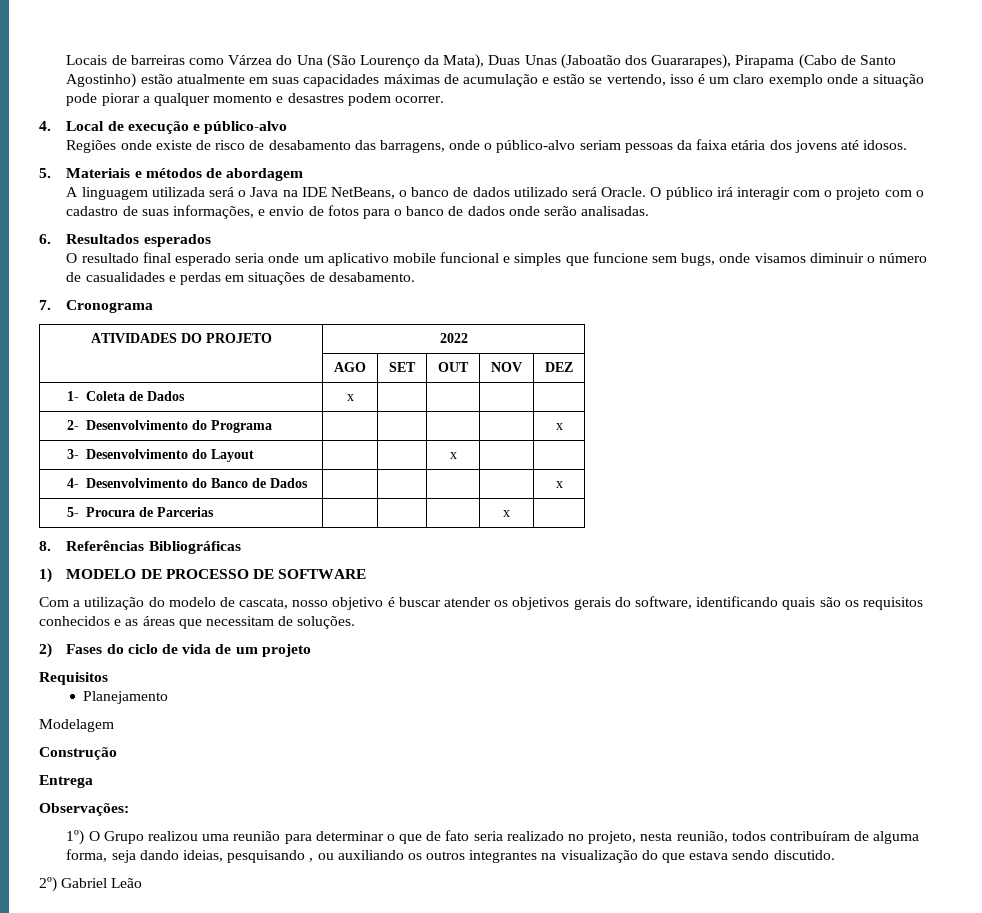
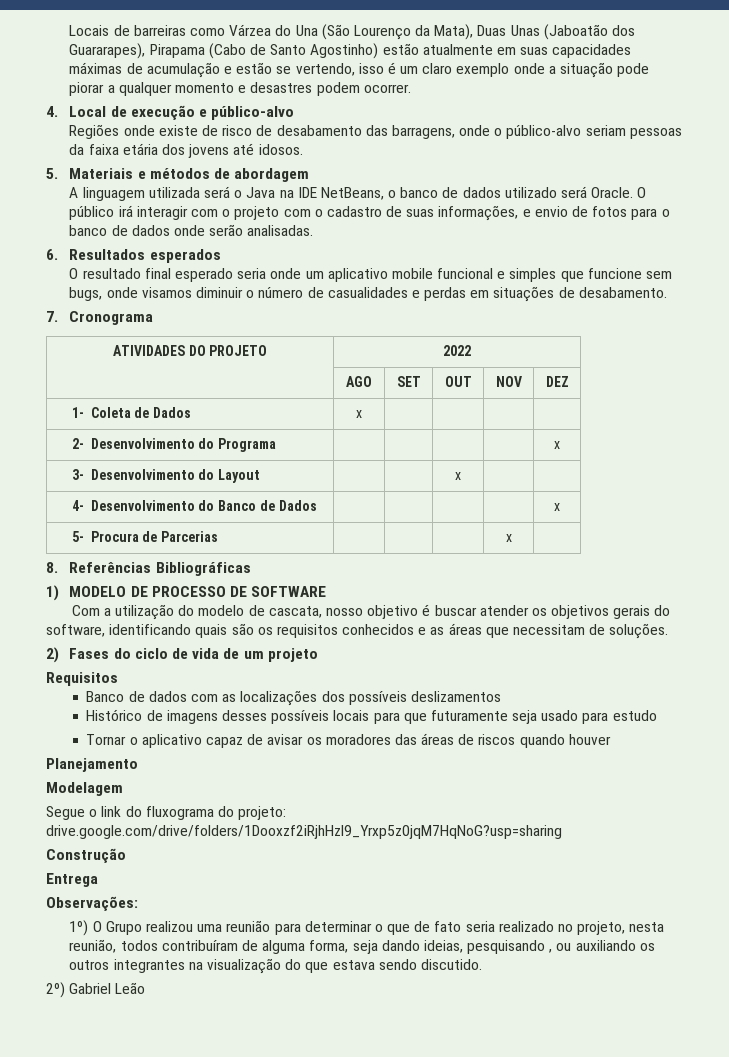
[83,691,169,704] [39,719,114,732] Planejamento // Modelagem -> [86,690,501,706] [86,709,657,724] [86,733,611,748] [46,758,138,772] [46,782,123,796] [46,806,287,820] [46,825,562,839] Banco de dados com as localizações dos possíveis deslizamentos // Histórico de imagens desses possíveis locais para que futuramente seja usado para estudo // Tornar o aplicativo capaz de avisar os moradores das áreas de riscos quando houver // Planejamento // Modelagem // Segue o link do fluxograma do projeto: drive.google.com/drive/folders/1Dooxzf2iRjhHzl9_Yrxp5z0jqM7HqNoG?usp=sharing

